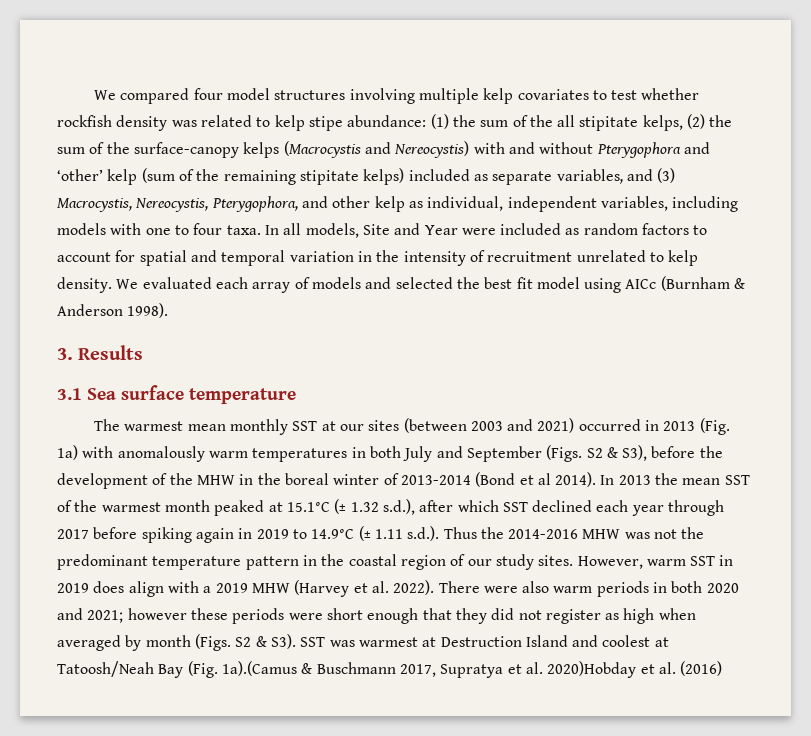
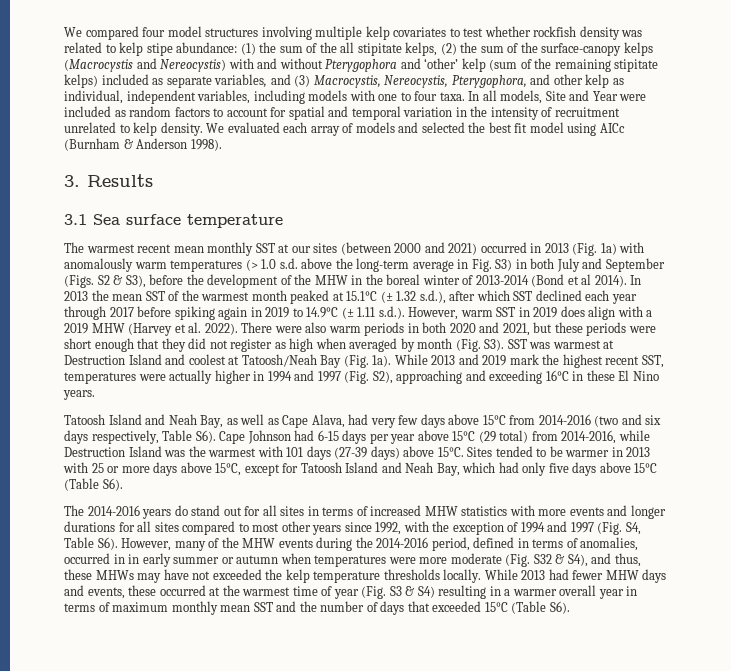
(184, 426) none -> [137,244,172,253] recent
[470,421,503,431] 2003 -> [394,243,422,253] 2000
(348, 455) none -> [245,258,513,272] (> 1.0 s.d. above the long-term average in Fig. S3)
[443,527,705,539] [57,554,574,570] Thus the 2014-2016 MHW was not the predominant temperature pattern in the coastal region of our study sites. -> (405, 312) none
[87,608,187,623] 2021; however -> [502,322,553,336] 2021, but
[194,634,267,651] (Figs. S2 & -> [455,339,481,352] (Fig.
[221,661,723,678] 1a).(Camus & Buschmann 2017, Supratya et al. 2020)Hobday et al. (2016) -> [372,354,664,368] [64,370,659,384] [63,390,95,400] [64,414,662,428] [64,430,650,444] [64,446,651,460] [63,462,658,476] [64,478,123,491] [64,505,666,519] [64,521,641,535] [64,537,639,551] [64,553,641,567] [64,569,667,583] [64,585,638,599] [64,601,570,615] 1a). While 2013 and 2019 mark the highest recent SST, temperatures were actually higher in 1994 and 1997 (Fig. S2), approaching and exceeding 16°C in these El Nino years. // Tatoosh Island and Neah Bay, as well as Cape Alava, had very few days above 15°C from 2014-2016 (two and six days respectively, Table S6). Cape Johnson had 6-15 days per year above 15°C (29 total) from 2014-2016, while Destruction Island was the warmest with 101 days (27-39 days) above 15°C. Sites tended to be warmer in 2013 with 25 or more days above 15°C, except for Tatoosh Island and Neah Bay, which had only five days above 15°C (Table S6). // The 2014-2016 years do stand out for all sites in terms of increased MHW statistics with more events and longer durations for all sites compared to most other years since 1992, with the exception of 1994 and 1997 (Fig. S4, Table S6). However, many of the MHW events during the 2014-2016 period, defined in terms of anomalies, occurred in in early summer or autumn when temperatures were more moderate (Fig. S32 & S4), and thus, these MHWs may have not exceeded the kelp temperature thresholds locally. While 2013 had fewer MHW days and events, these occurred at the warmest time of year (Fig. S3 & S4) resulting in a warmer overall year in terms of maximum monthly mean SST and the number of days that exceeded 15°C (Table S6).

